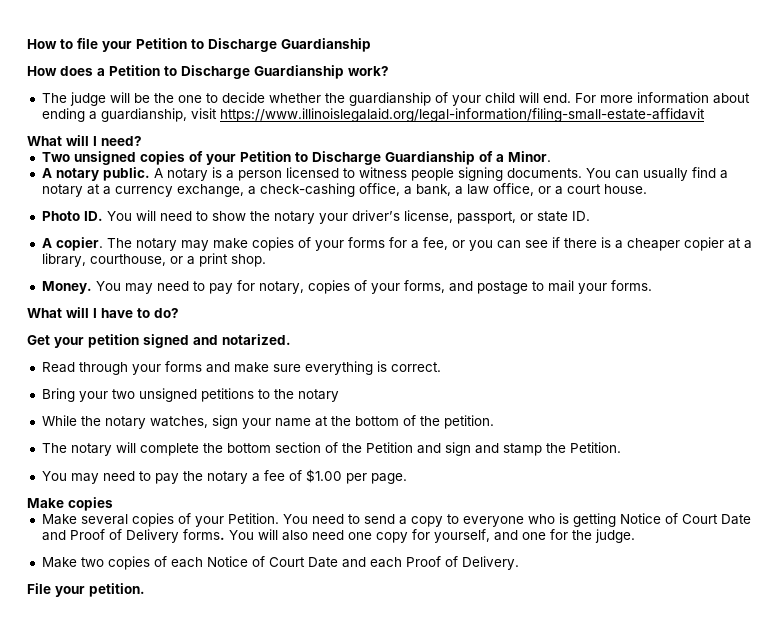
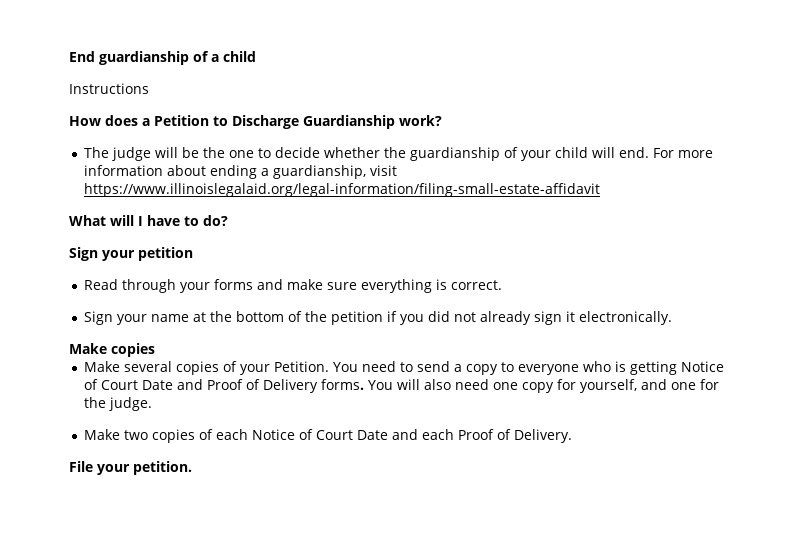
[27,38,371,52] How to file your Petition to Discharge Guardianship -> [69,51,256,65] [69,83,149,94] End guardianship of a child // Instructions
[27,135,142,146] [41,151,551,165] [41,167,728,181] [41,183,647,197] [41,210,590,224] [41,237,752,251] [41,253,266,267] [41,280,652,294] // What will I need? // Two unsigned copies of your Petition to Discharge Guardianship of a Minor. // A notary public. A notary is a person licensed to witness people signing documents. You can usually find a notary at a currency exchange, a check-cashing office, a bank, a law office, or a court house. // Photo ID. You will need to show the notary your driver’s license, passport, or state ID. // A copier. The notary may make copies of your forms for a fee, or you can see if there is a cheaper copier at a library, courthouse, or a print shop. // Money. You may need to pay for notary, copies of your forms, and postage to mail your forms. -> (600, 190) none
[27,335,50,345] Get -> [69,247,98,261] Sign
[143,334,291,348] signed and notarized. -> (193, 254) none
[41,388,339,402] [41,415,238,429] Bring your two unsigned petitions to the notary // While the notary watches, sign -> [83,311,113,325] Sign
[443,415,494,429] [41,442,621,456] [41,469,407,484] petition. // The notary will complete the bottom section of the Petition and sign and stamp the Petition. // You may need to pay the notary a fee of $1.00 per page. -> [330,311,672,325] petition if you did not already sign it electronically.

